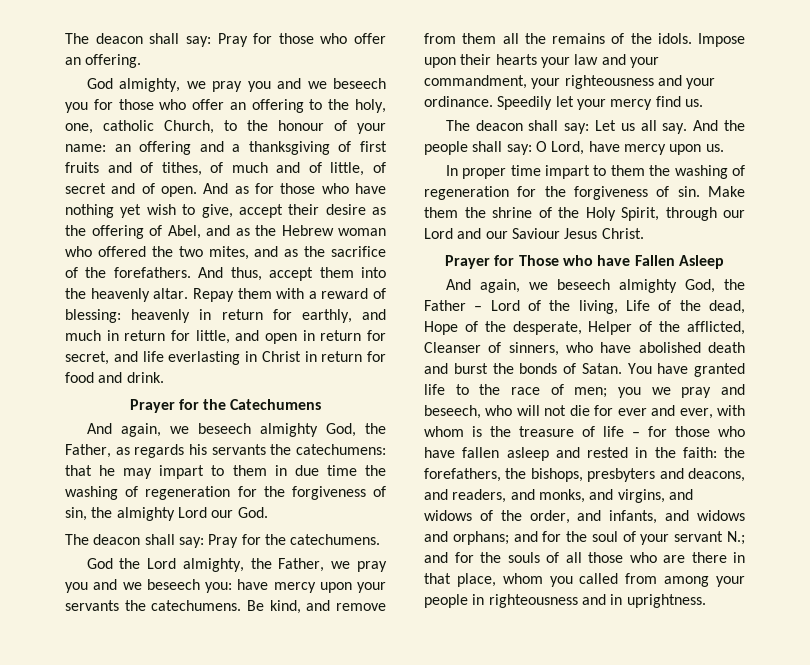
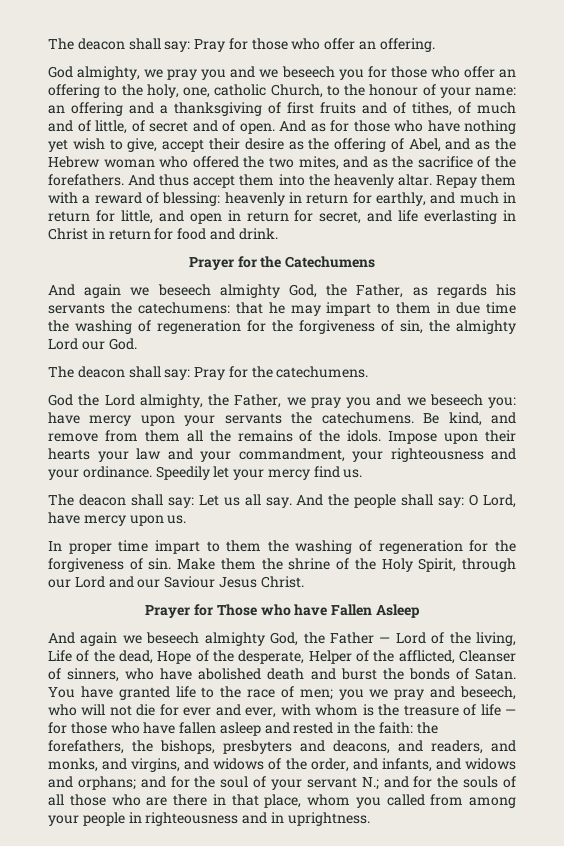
[230,267,262,281] thus, -> [159,174,190,186] thus
[120,423,161,437] again, -> [84,284,122,298] again
[479,279,520,293] again, -> [80,632,118,646] again
[474,306,483,311] – -> [379,637,391,643] —
[632,432,640,437] – -> [504,709,516,715] —

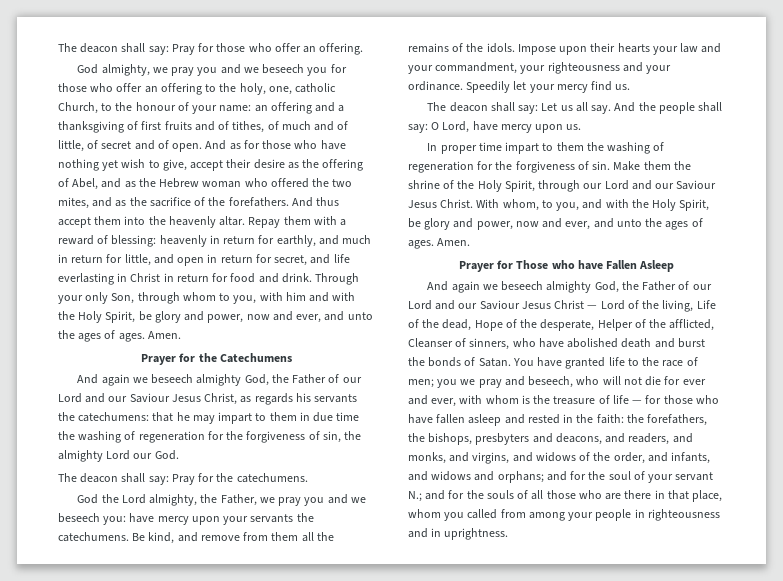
(278, 234) none -> [315,273,360,285] [58,292,356,304] [58,311,373,323] [58,330,181,342] Through your only Son, through whom to you, with him and with the Holy Spirit, be glory and power, now and ever, and unto the ages of ages. Amen.
[356,284,404,298] Father, -> [292,374,362,384] [58,393,238,405] Father of our Lord and our Saviour Jesus Christ,
(304, 582) none -> [476,199,710,211] [408,218,703,230] [408,238,471,249] With whom, to you, and with the Holy Spirit, be glory and power, now and ever, and unto the ages of ages. Amen.
(374, 638) none -> [678,281,712,290] [408,300,585,310] of our Lord and our Saviour Jesus Christ

